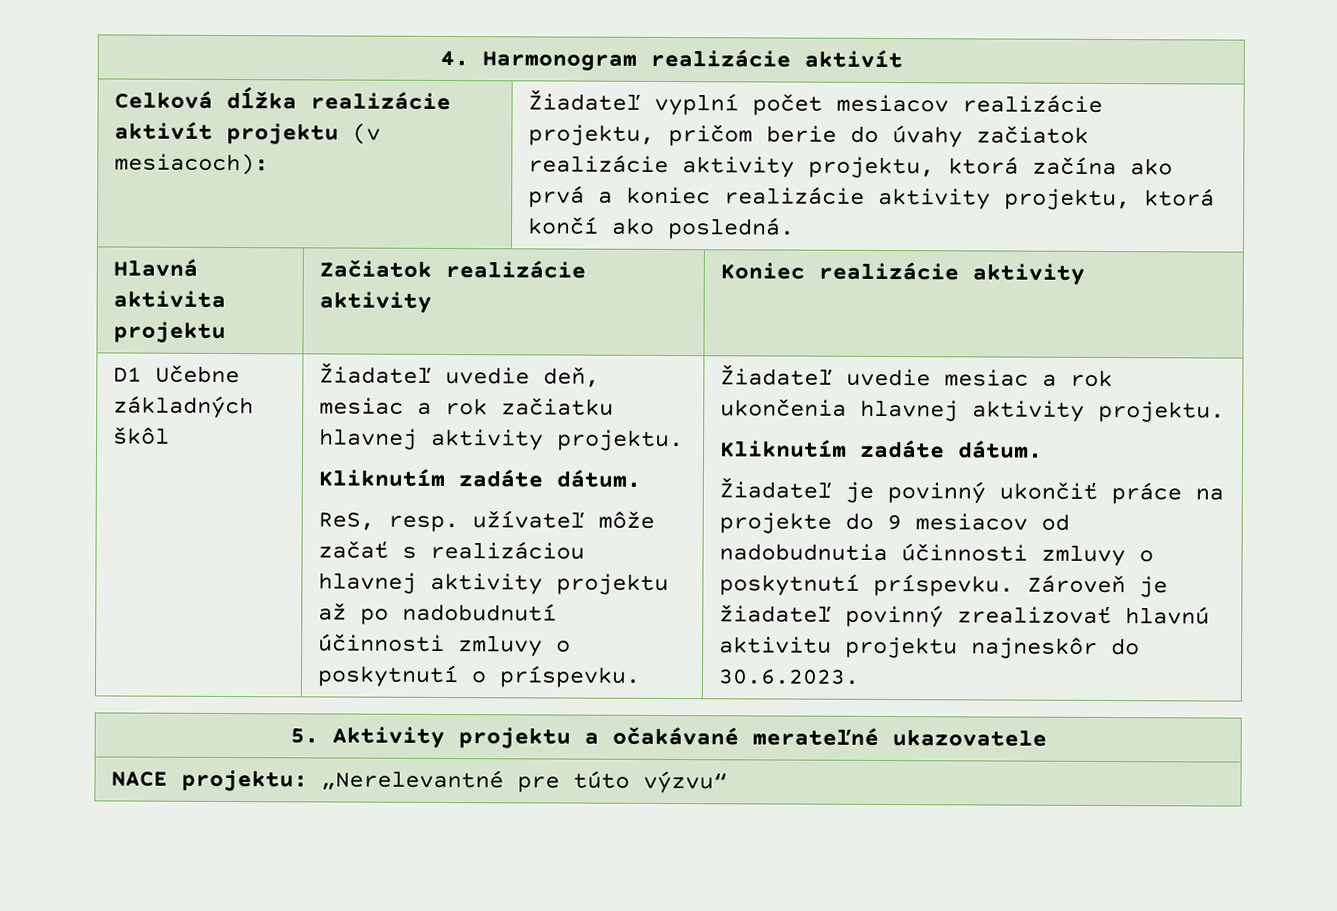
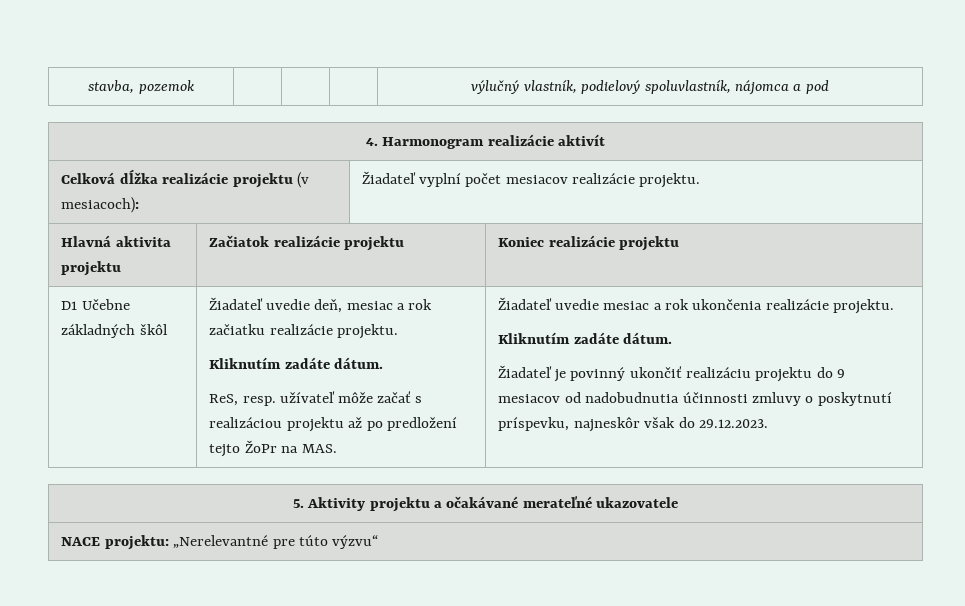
(439, 58) none -> [88,80,195,94] [471,80,829,95] stavba, pozemok | | | | výlučný vlastník, podielový spoluvlastník, nájomca a pod //
[114,121,214,140] aktivít -> (229, 178) none
[528,123,1090,148] [528,154,1174,179] [528,185,1216,211] [528,216,796,240] projektu, pričom berie do úvahy začiatok realizácie aktivity projektu, ktorá začína ako prvá a koniec realizácie aktivity projektu, ktorá končí ako posledná. -> [639,173,701,188] projektu.
[319,291,433,313] aktivity -> [344,236,405,251] projektu
[972,263,1086,285] aktivity -> [619,236,680,251] projektu
[319,428,545,451] hlavnej aktivity -> [269,324,333,335] realizácie
[318,572,544,595] hlavnej aktivity -> (283, 422) none
[402,602,558,622] [318,633,572,657] [317,664,642,688] nadobudnutí účinnosti zmluvy o poskytnutí o príspevku. -> [386,417,457,431] [209,440,337,457] predložení tejto ŽoPr na MAS.
[860,399,1086,422] hlavnej aktivity -> [765,299,829,310] realizácie
[1111,482,1225,505] [719,512,833,534] práce na projekte -> [685,367,813,382] realizáciu projektu
[873,573,1169,598] [719,604,1211,628] [719,636,1141,659] [718,669,861,685] príspevku. Zároveň je žiadateľ povinný zrealizovať hlavnú aktivitu projektu najneskôr do 30.6.2023. -> [498,417,768,432] príspevku, najneskôr však do 29.12.2023.

